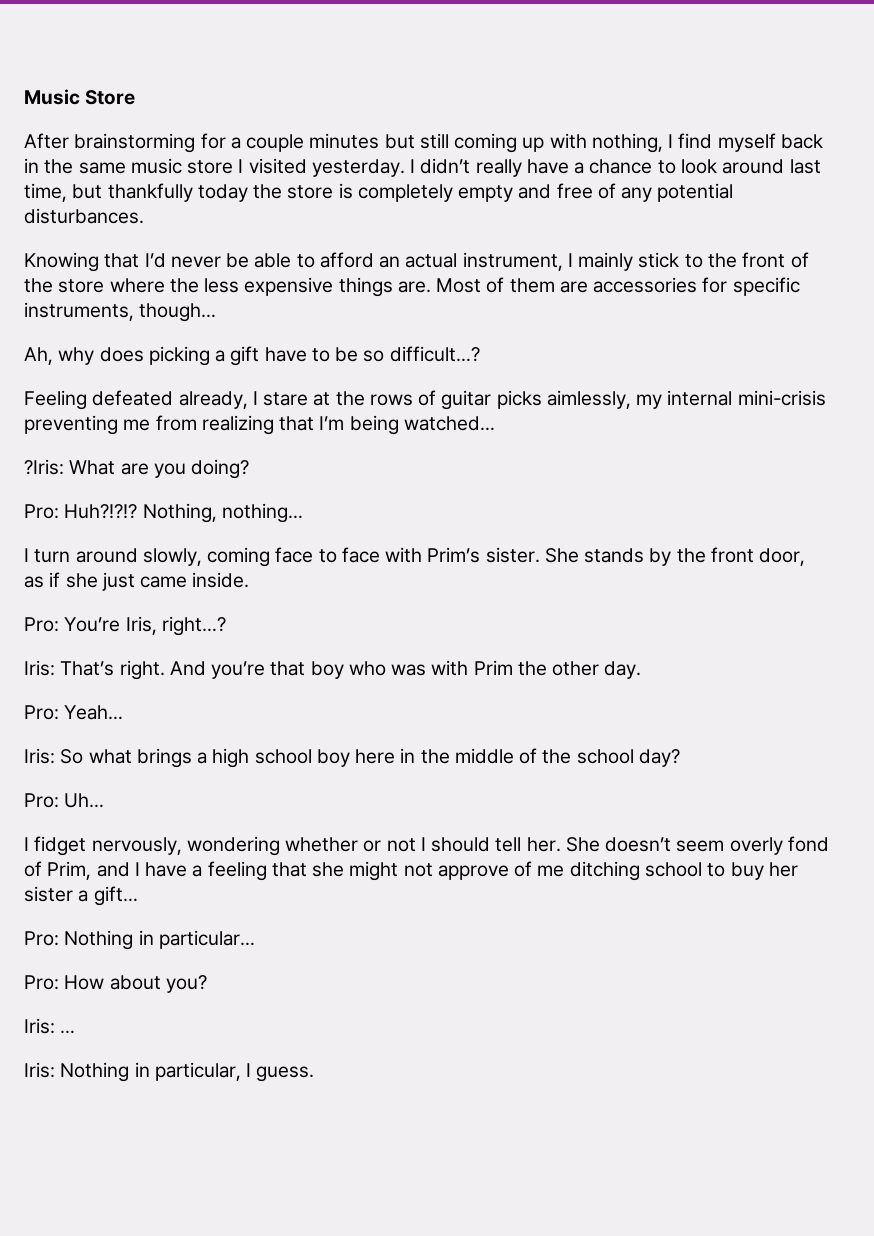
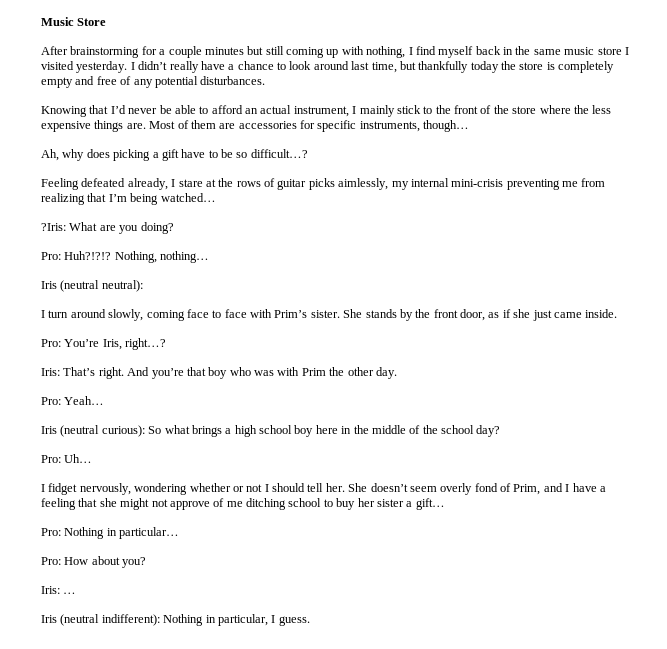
(303, 513) none -> [41,280,143,292] // Iris (neutral neutral):
[24,748,55,764] Iris: -> [41,425,145,437] Iris (neutral curious):
[24,1062,55,1078] Iris: -> [41,614,160,626] Iris (neutral indifferent):

